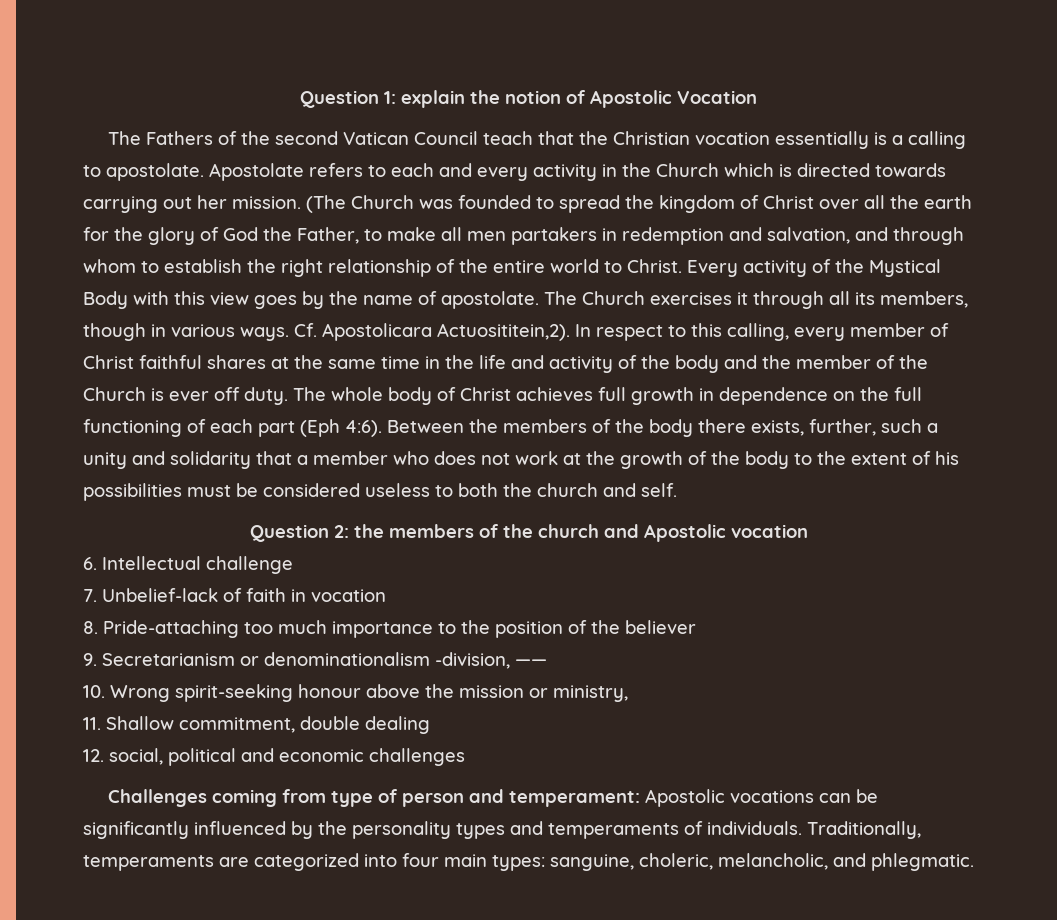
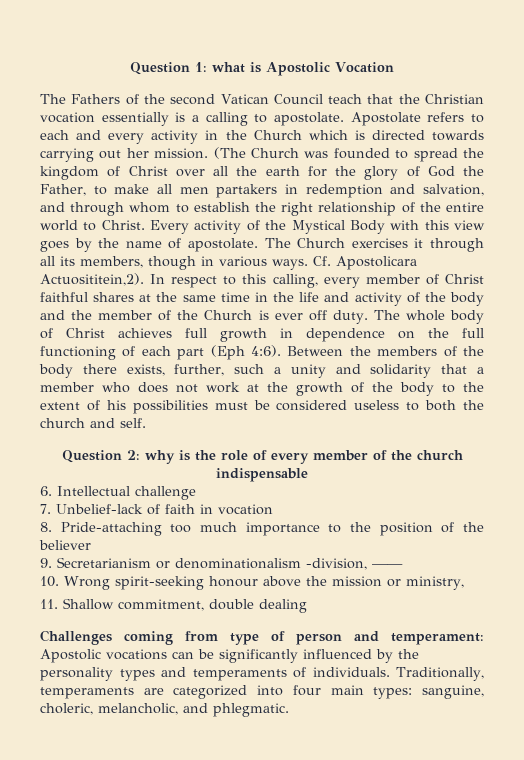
[401,90,585,108] explain the notion of -> [212,62,262,73] what is
[353,524,808,542] the members of the church and Apostolic vocation -> [144,450,463,464] [216,468,308,482] why is the role of every member of the church indispensable
[83,748,465,766] // 12. social, political and economic challenges -> (307, 606) none

